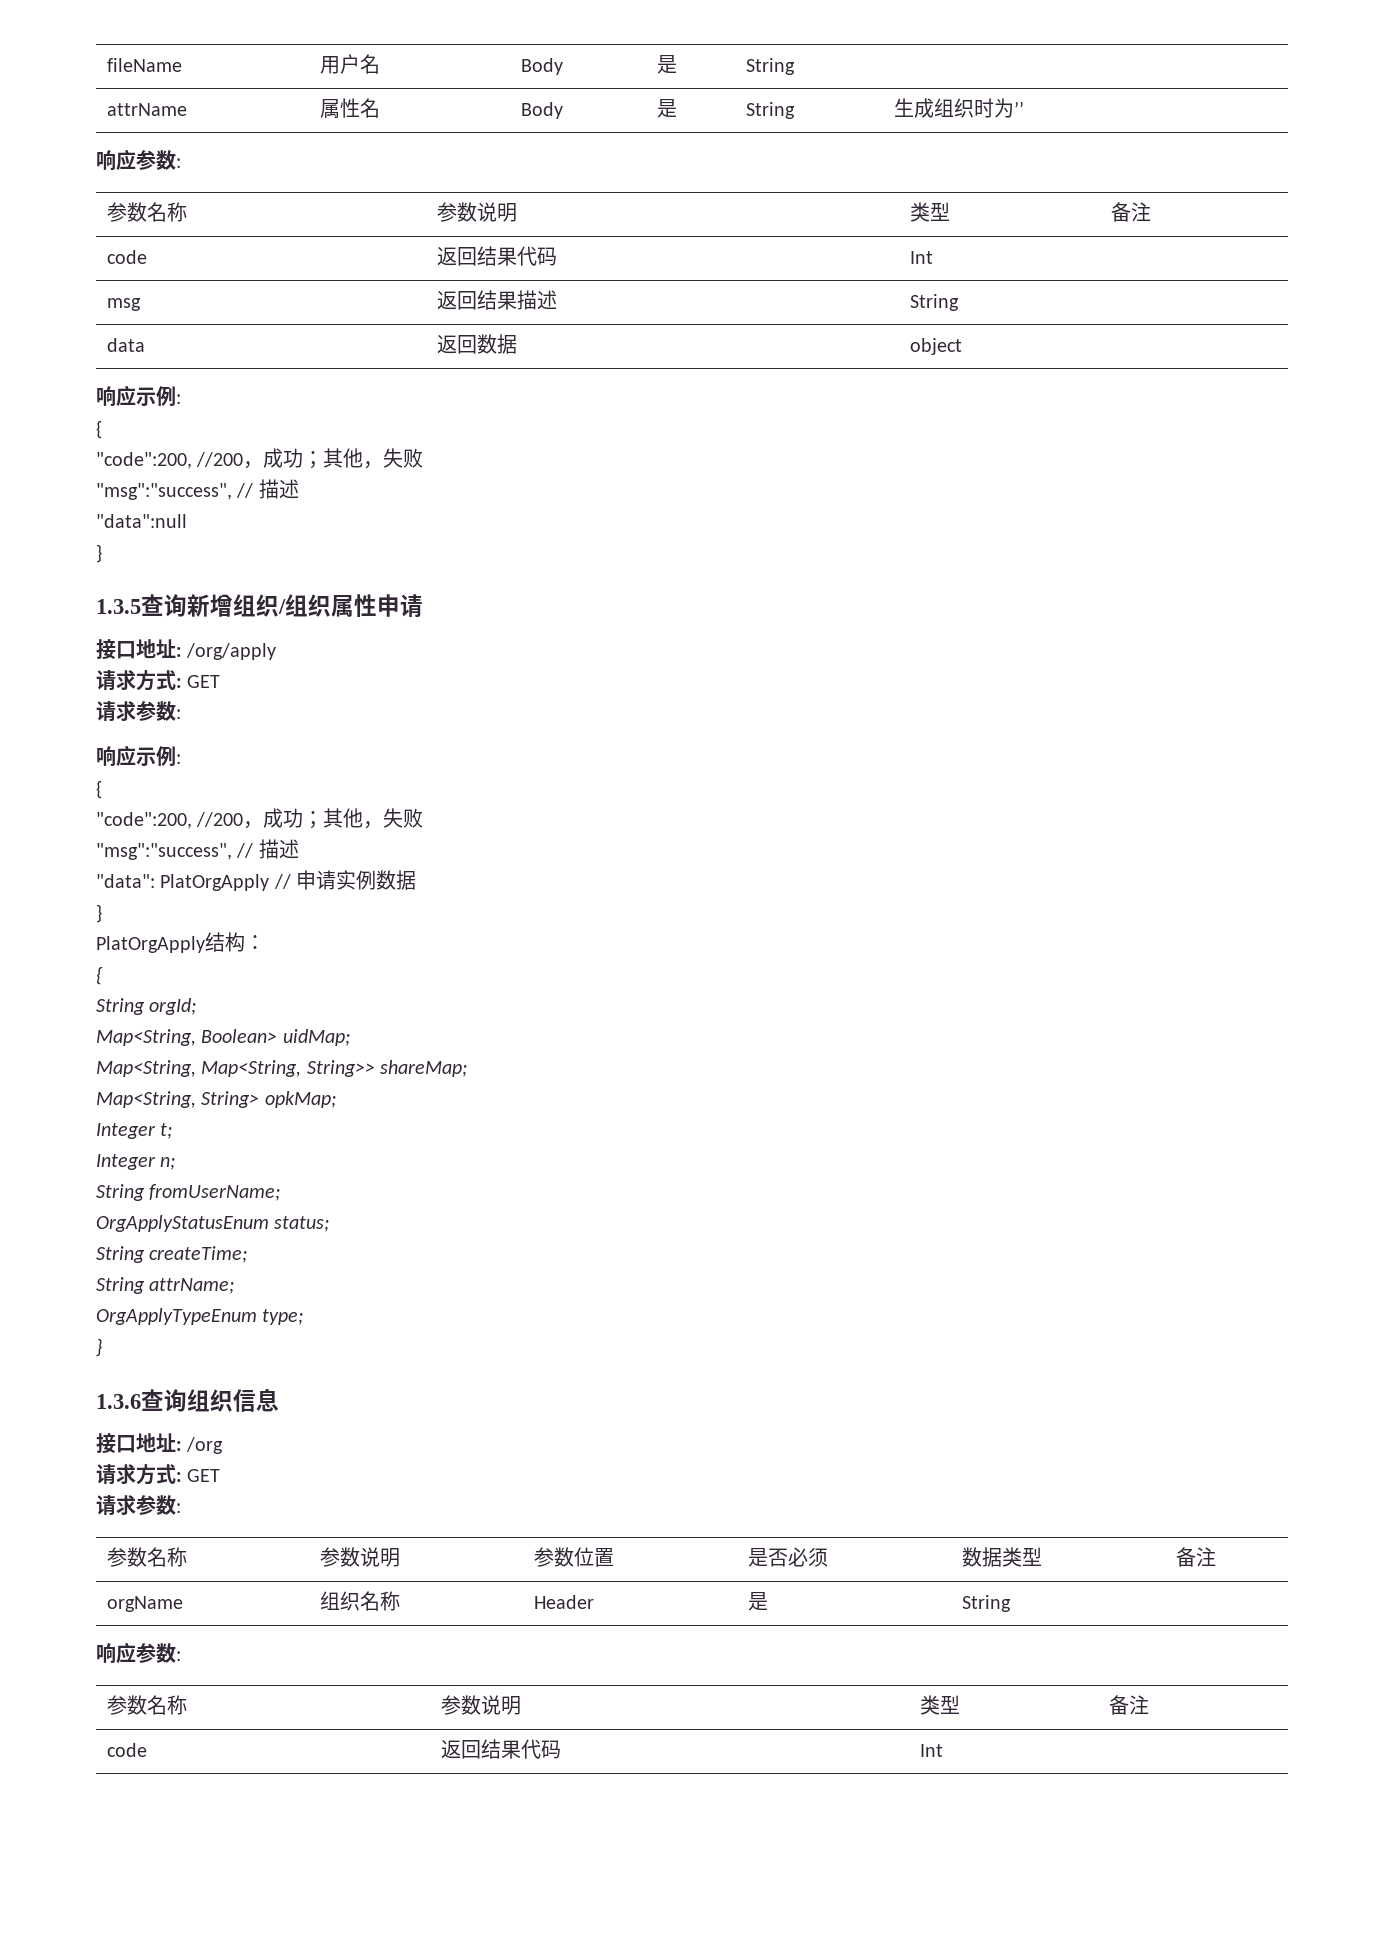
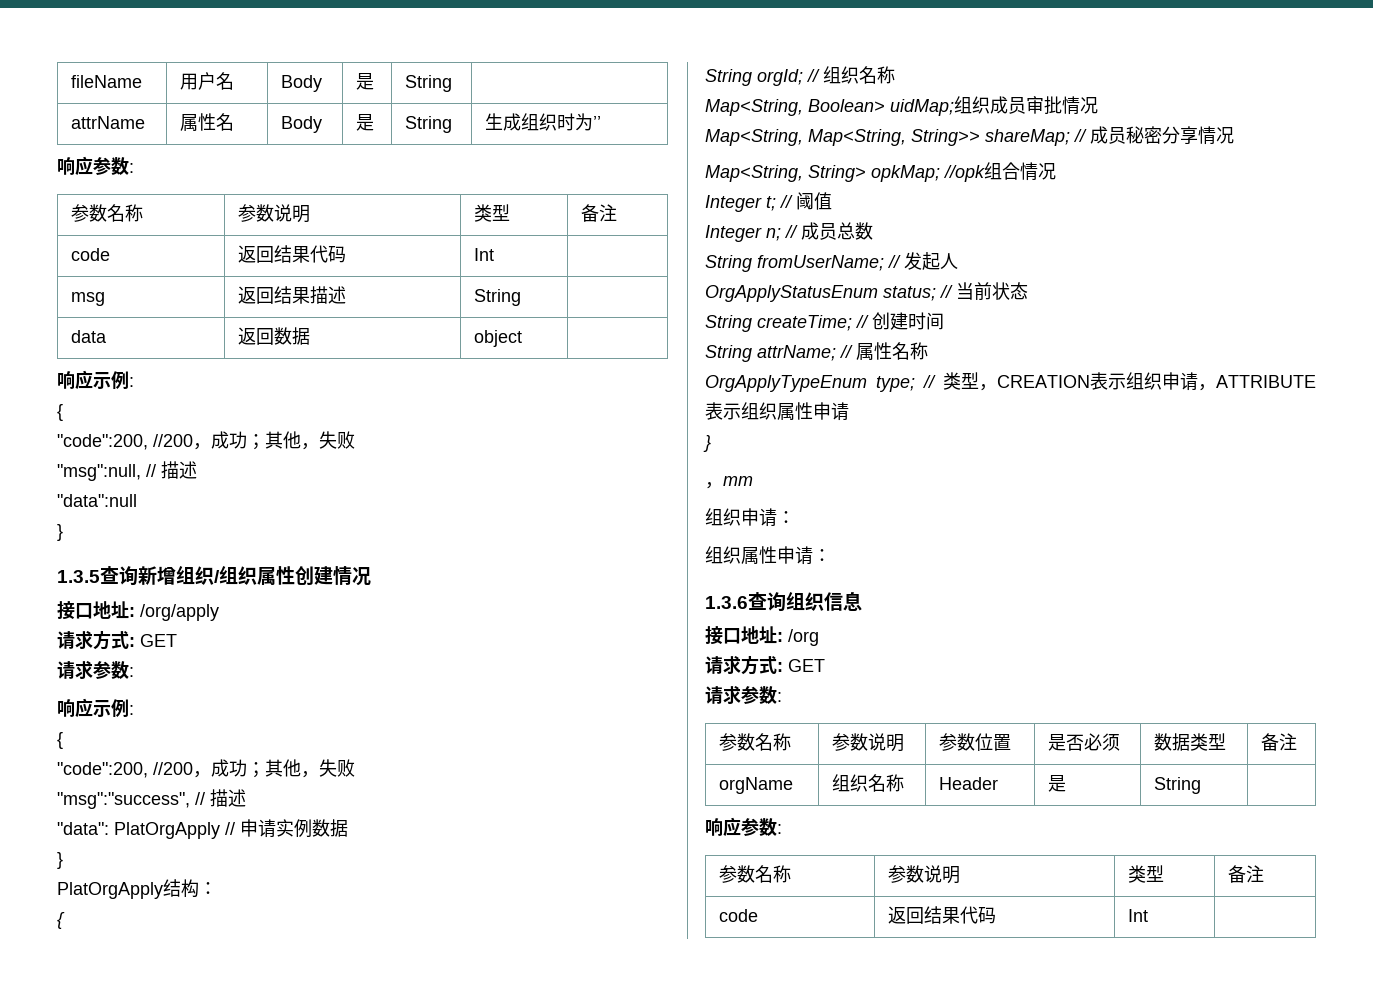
[96,483,232,500] "msg":"success", -> [57,464,141,481] "msg":null,
[377,594,423,618] 申请 -> [295,566,371,586] 创建情况
(197, 1006) none -> [806,66,895,84] // 组织名称
(350, 1037) none -> [954,96,1098,115] 组织成员审批情况
(468, 1068) none -> [1073,126,1234,145] // 成员秘密分享情况
(336, 1099) none -> [943,162,1056,182] //opk组合情况
(173, 1131) none -> [779,192,832,210] // 阈值
(176, 1163) none -> [784,222,873,240] // 成员总数
(281, 1192) none -> [887,252,958,270] // 发起人
(330, 1224) none -> [939,282,1028,300] // 当前状态
(248, 1254) none -> [855,312,944,330] // 创建时间
(235, 1286) none -> [839,342,928,360] // 属性名称
[96,1338,102,1357] // } -> [922,372,1316,391] [705,402,849,421] [703,435,711,452] [705,476,753,489] [705,508,795,527] [705,546,831,565] // 类型，CREATION表示组织申请，ATTRIBUTE表示组织属性申请 // } // ，mm // 组织申请： // 组织属性申请：

